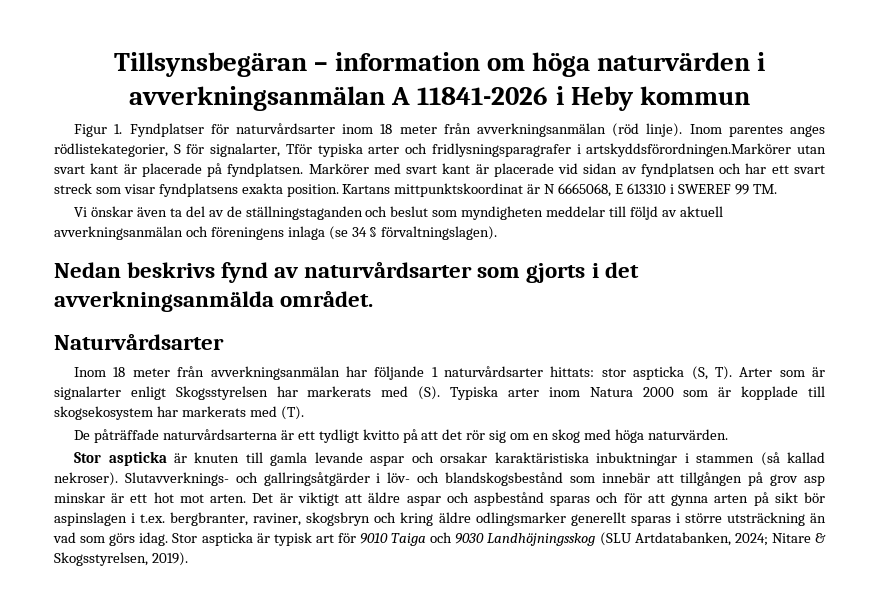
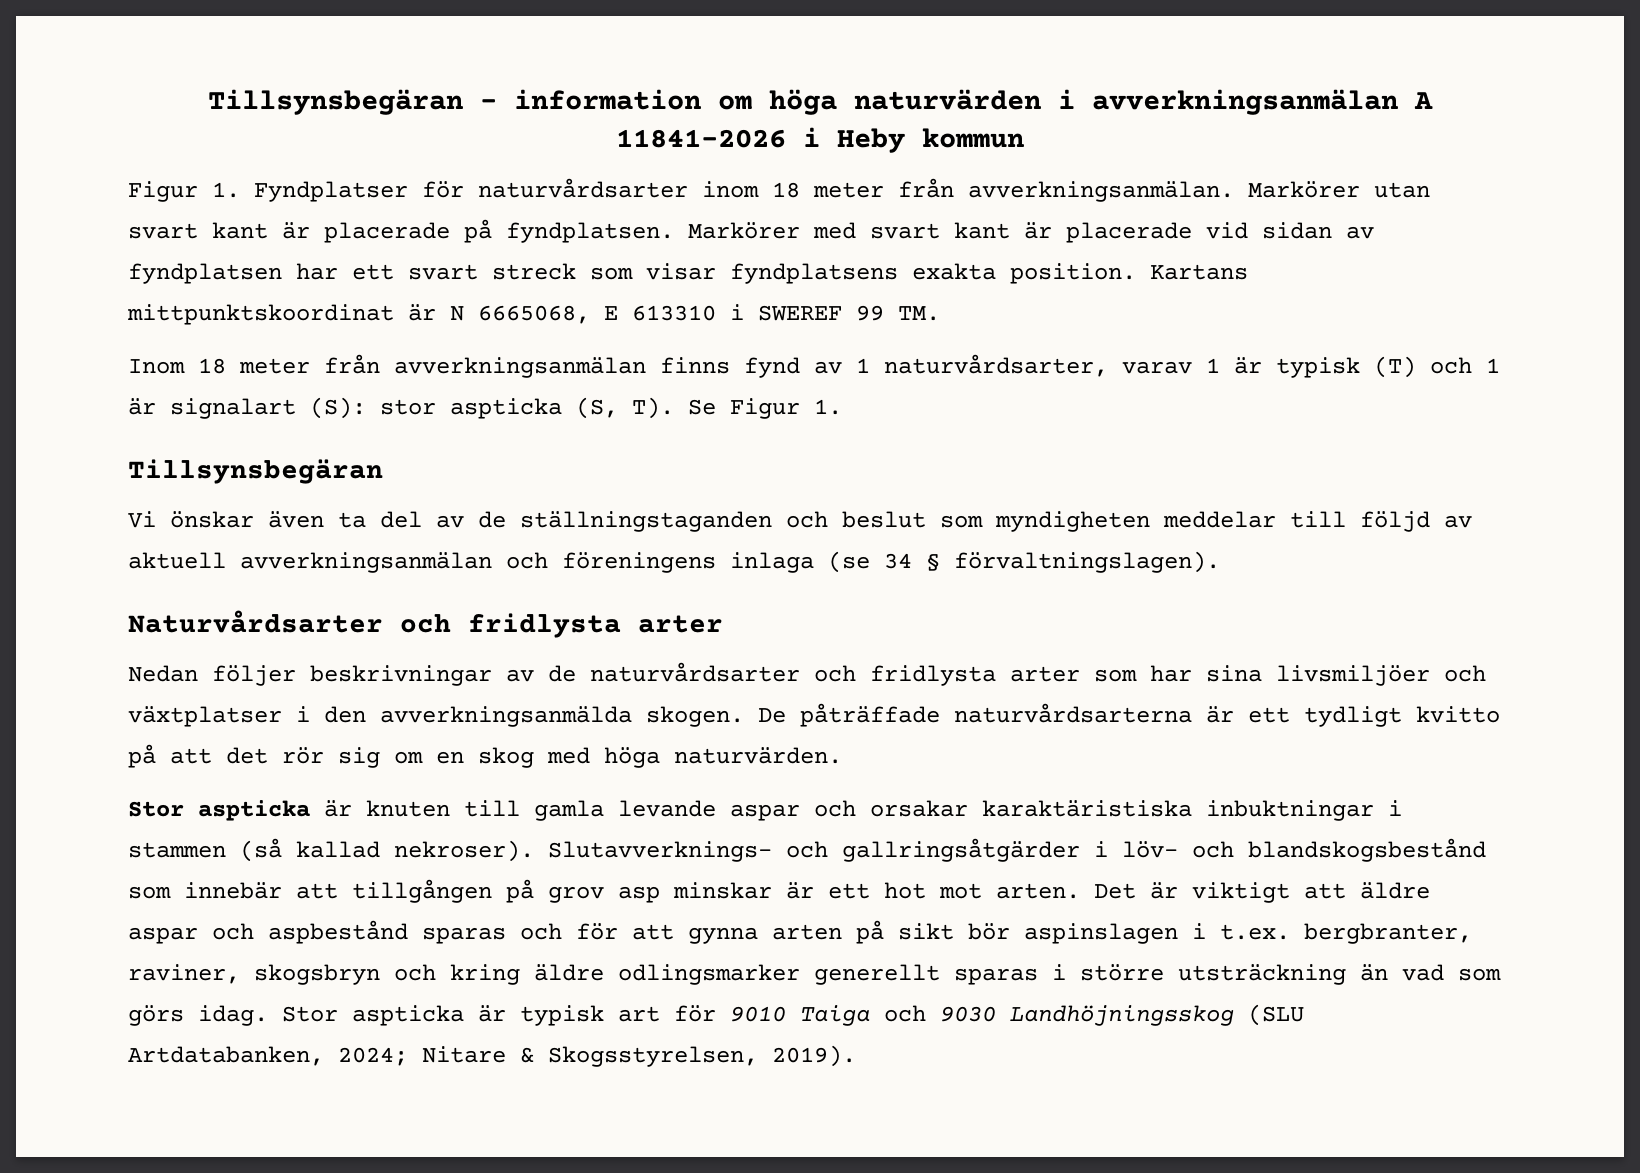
[476,123,826,137] [54,143,792,157] avverkningsanmälan (röd linje). Inom parentes anges rödlistekategorier, S för signalarter, Tför typiska arter och fridlysningsparagrafer i artskyddsförordningen.Markörer -> [968,181,1360,202] avverkningsanmälan. Markörer
[719,163,742,174] och -> (282, 273) none
(777, 189) none -> [128,354,1500,378] [128,397,842,419] [128,459,383,484] // Inom 18 meter från avverkningsanmälan finns fynd av 1 naturvårdsarter, varav 1 är typisk (T) och 1 är signalart (S): stor aspticka (S, T). Se Figur 1. // Tillsynsbegäran
[54,261,639,283] [54,290,374,312] [54,333,224,350] [74,366,825,380] [54,386,826,400] [54,406,304,420] Nedan beskrivs fynd av naturvårdsarter som gjorts i det avverkningsanmälda området. // Naturvårdsarter // Inom 18 meter från avverkningsanmälan har följande 1 naturvårdsarter hittats: stor aspticka (S, T). Arter som är signalarter enligt Skogsstyrelsen har markerats med (S). Typiska arter inom Natura 2000 som är kopplade till skogsekosystem har markerats med (T). // -> [128,610,723,638] [128,662,1486,686] [128,706,744,727] Naturvårdsarter och fridlysta arter // Nedan följer beskrivningar av de naturvårdsarter och fridlysta arter som har sina livsmiljöer och växtplatser i den avverkningsanmälda skogen.

